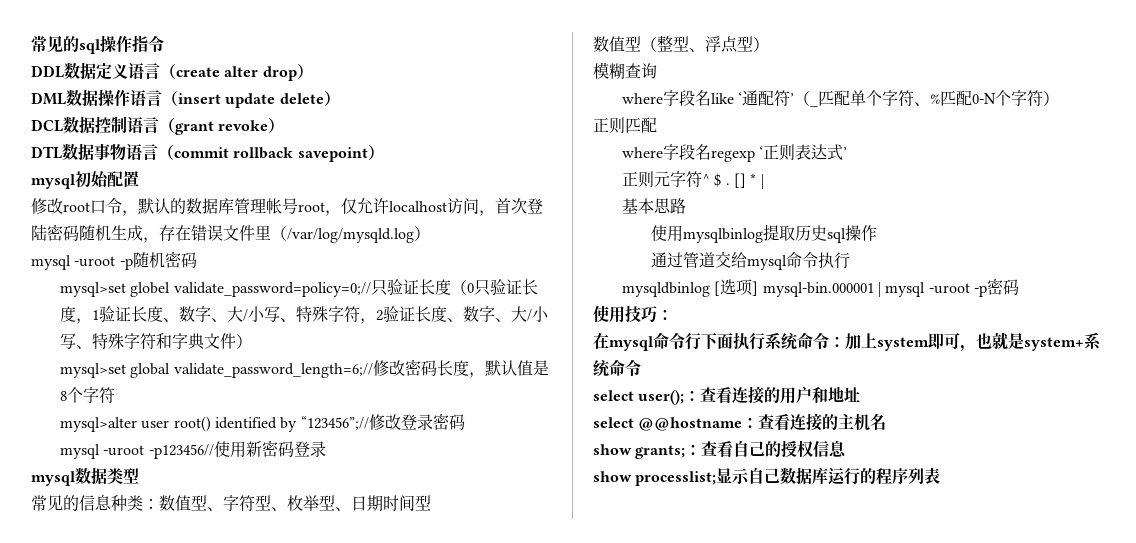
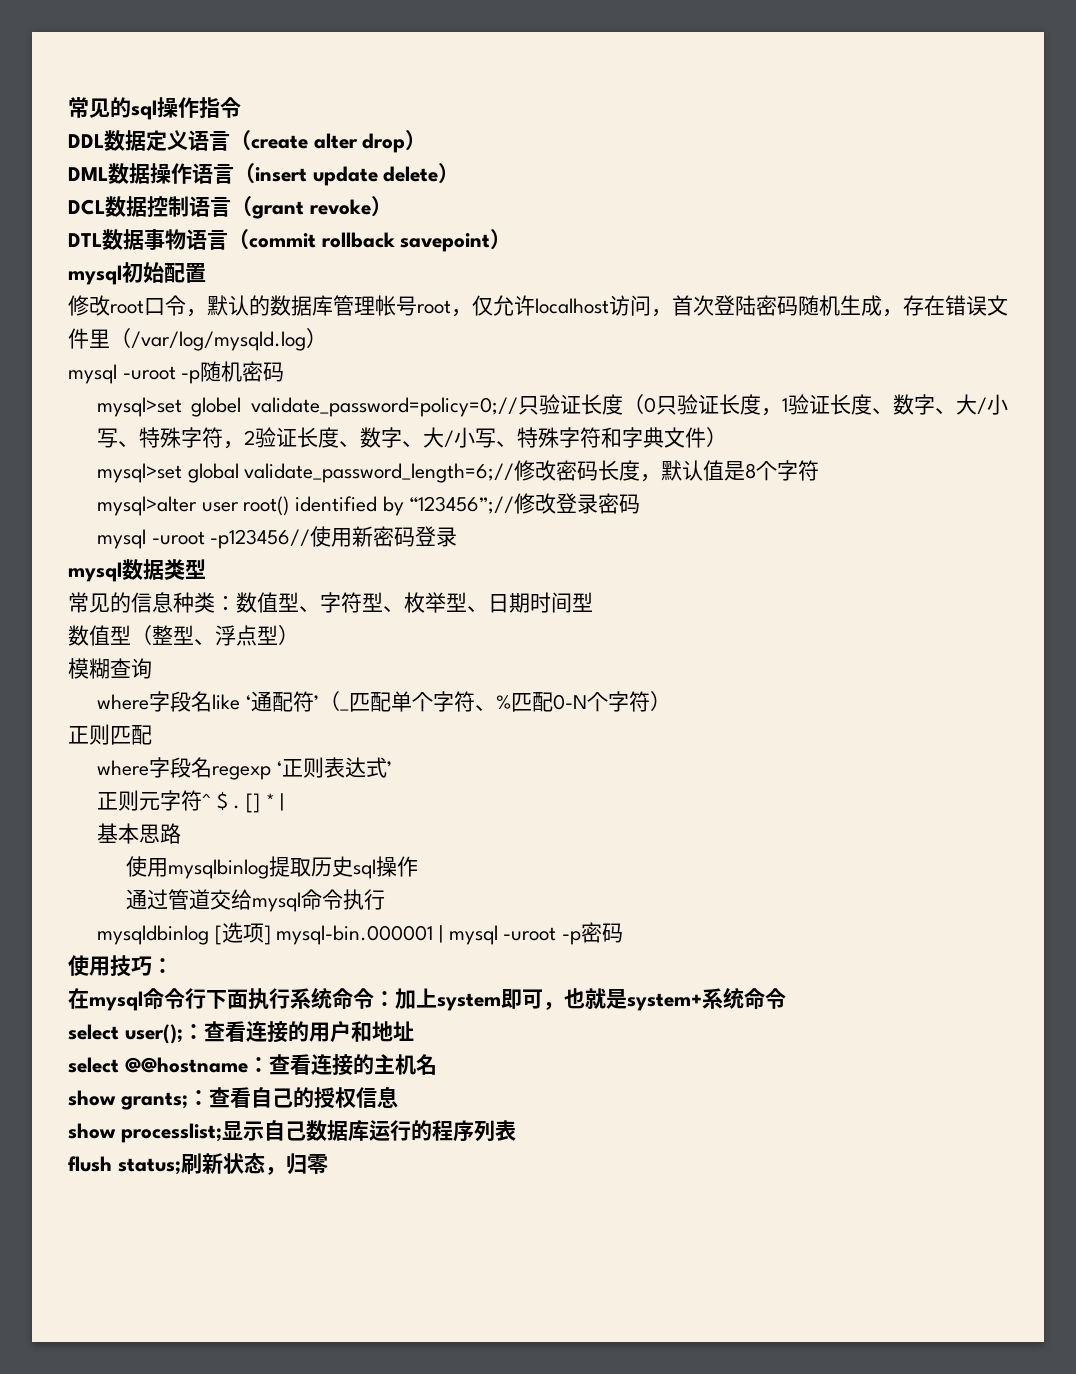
(941, 475) none -> [68,1152,328,1175] // flush status;刷新状态，归零

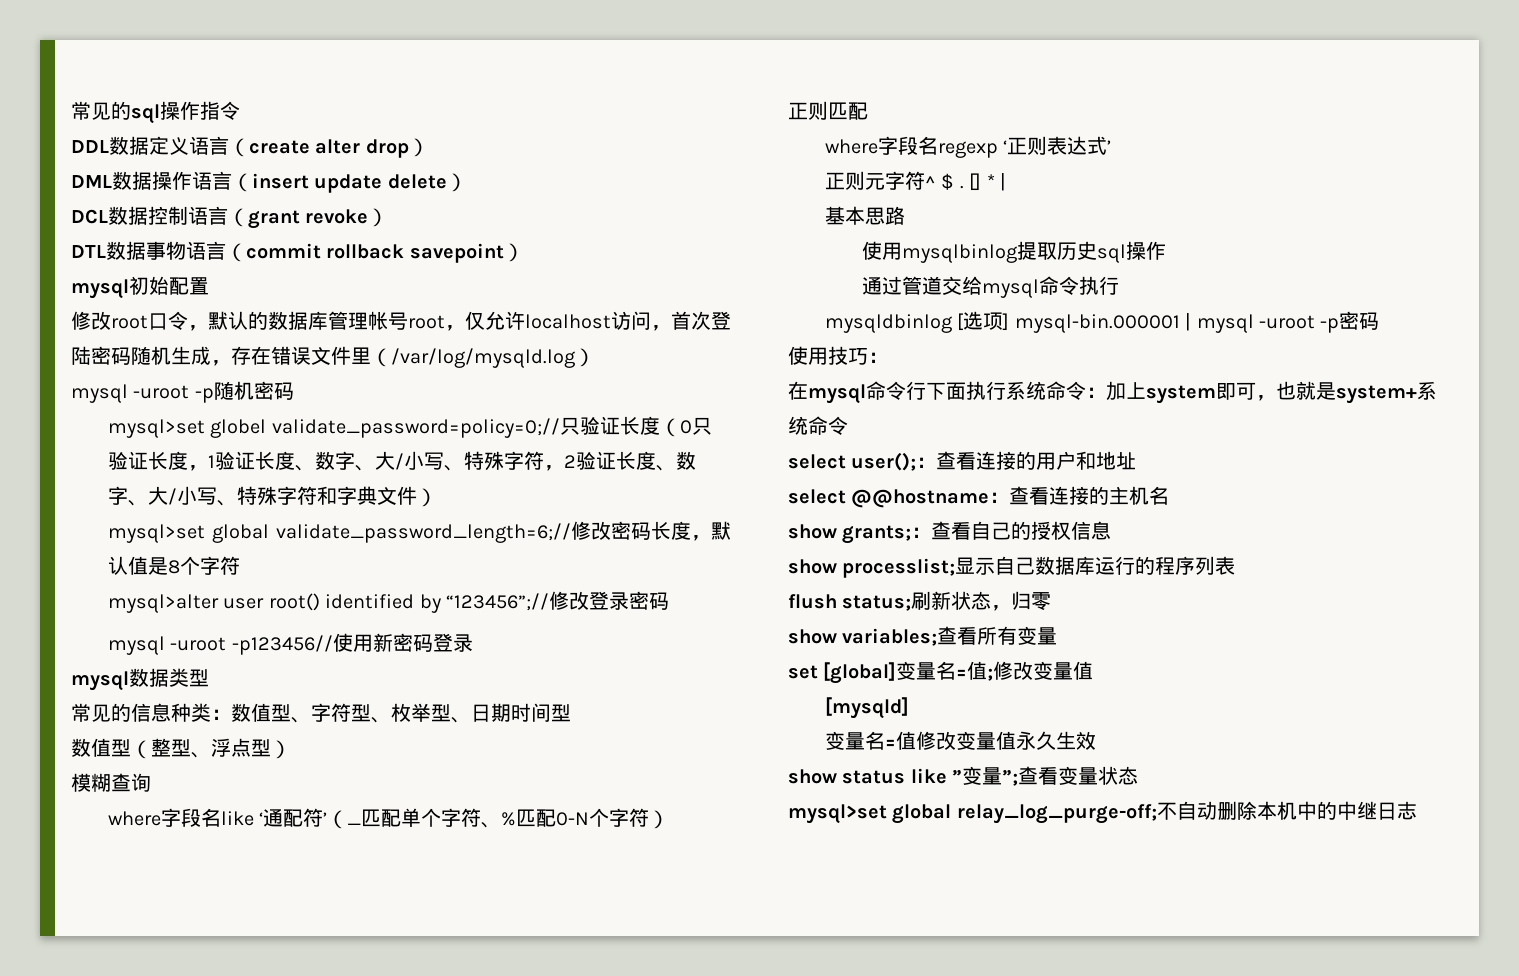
(328, 1164) none -> [788,626,1058,646] [788,661,1094,684] [825,697,910,719] [825,731,1097,750] [788,766,1139,786] [788,801,1417,824] // show variables;查看所有变量 // set [global]变量名=值;修改变量值 // [mysqld] // 变量名=值修改变量值永久生效 // show status like ”变量”;查看变量状态 // mysql>set global relay_log_purge-off;不自动删除本机中的中继日志

